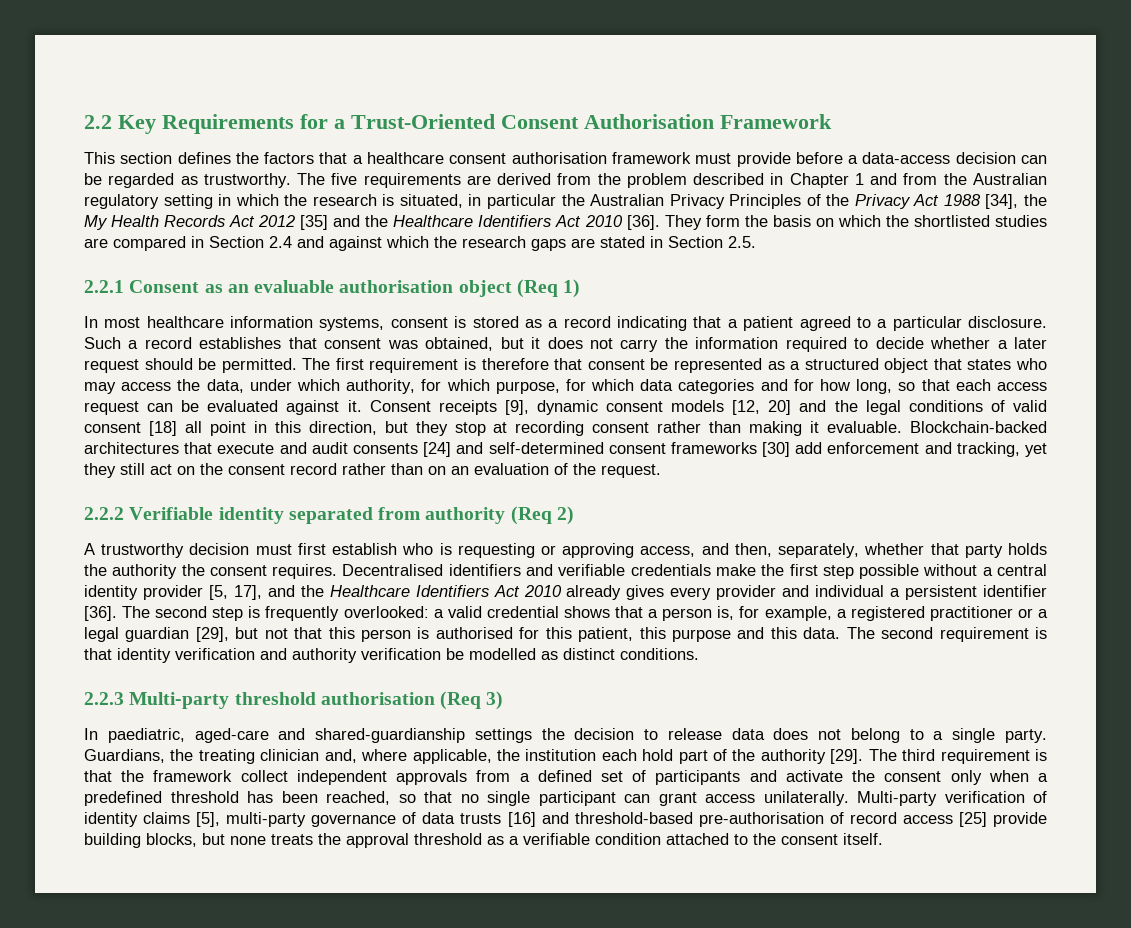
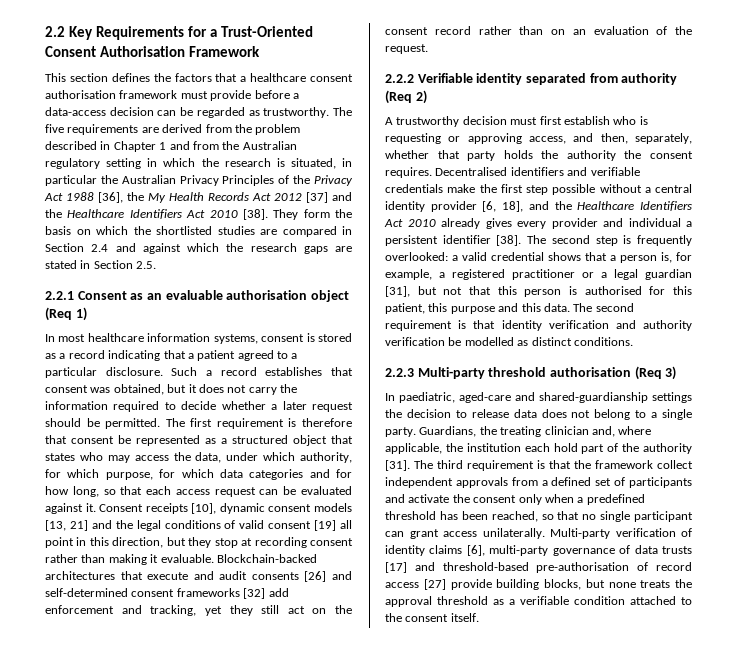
[985,194,1019,209] [34], -> [98,192,123,203] [36],
[300,215,660,230] [35] and the Healthcare Identifiers Act 2010 [36]. -> [306,192,352,203] [45,209,268,220] [37] and the Healthcare Identifiers Act 2010 [38].
[504,400,529,415] [9], -> [191,503,217,514] [10],
[732,400,792,415] [12, 20] -> [45,520,88,531] [13, 21]
[148,421,177,436] [18] -> [314,520,337,531] [19]
[423,442,452,457] [24] -> [304,571,327,582] [26]
[762,442,791,457] [30] -> [243,588,266,599] [32]
[208,585,262,600] [5, 17], -> [482,201,524,212] [6, 18],
[84,606,117,621] [36]. -> [496,235,522,246] [38].
[195,627,229,642] [29], -> [385,286,410,297] [31],
[830,749,864,764] [29]. -> [385,460,410,471] [31].
[196,812,221,827] [5], -> [466,545,485,556] [6],
[507,812,536,827] [16] -> [385,562,407,573] [17]
[958,812,987,827] [25] -> [423,579,446,590] [27]

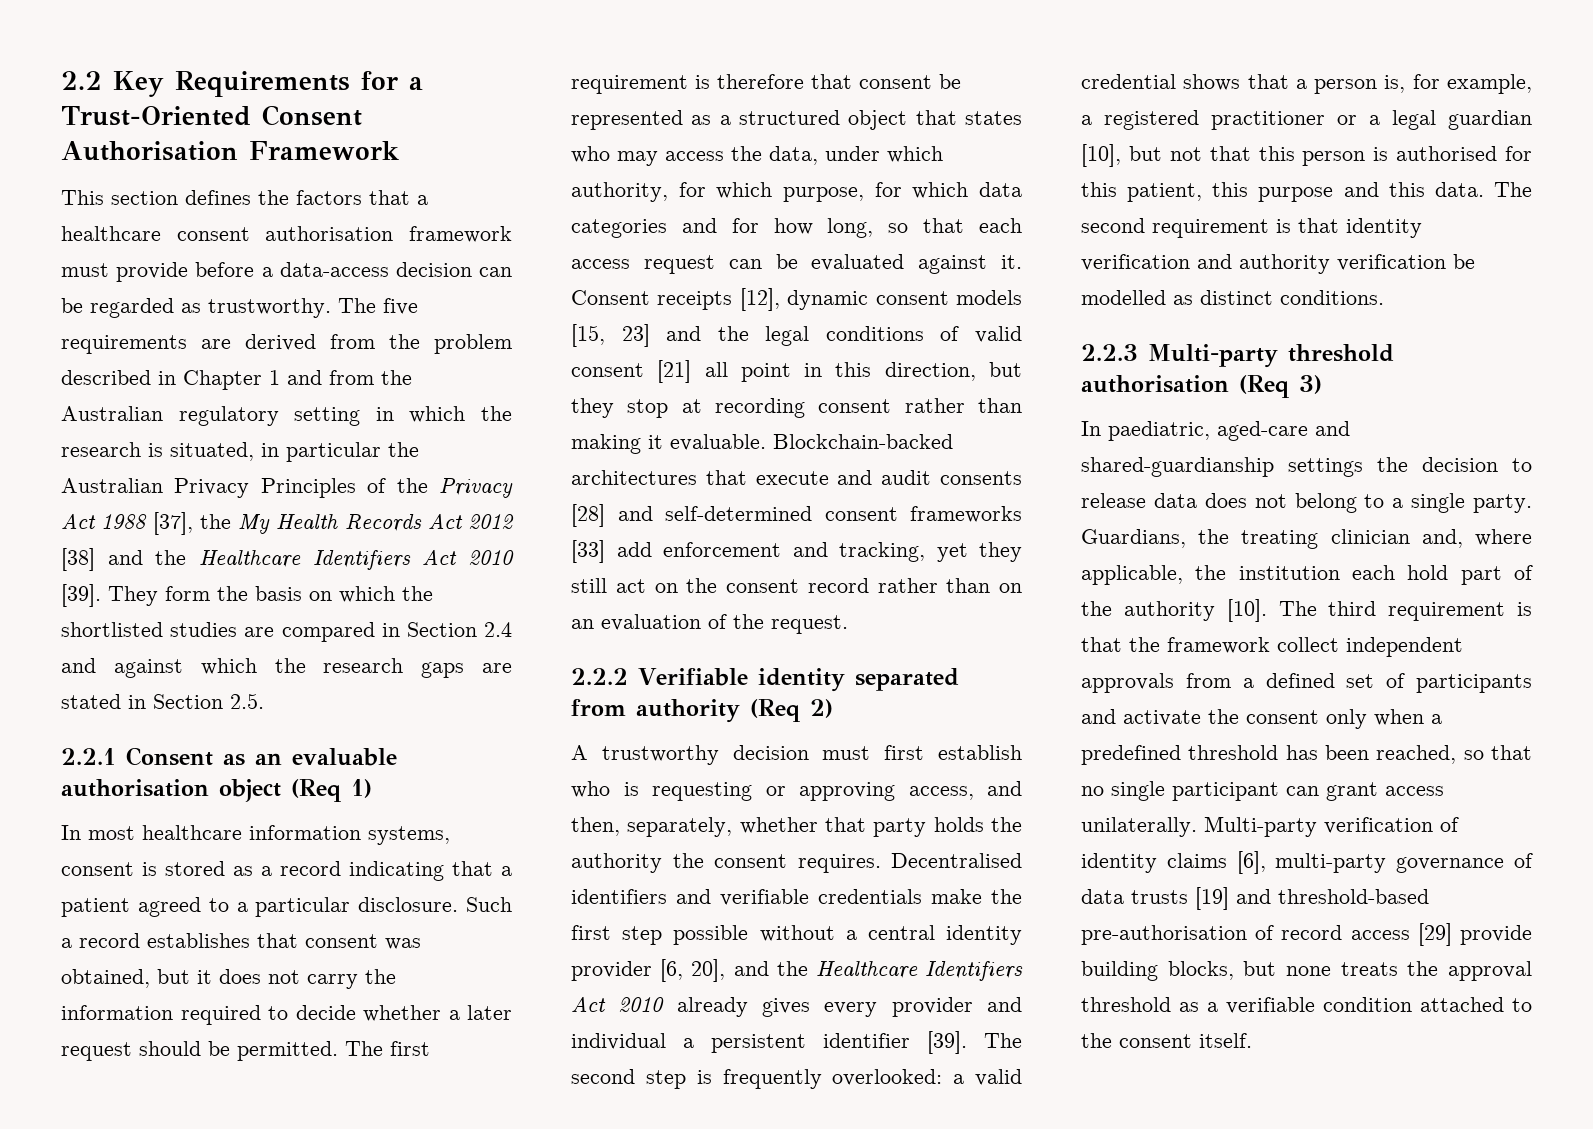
[98,192,123,203] [36], -> [152,512,193,535] [37],
[306,192,352,203] [45,209,268,220] [37] and the Healthcare Identifiers Act 2010 [38]. -> [61,548,514,571] [61,584,101,607] [38] and the Healthcare Identifiers Act 2010 [39].
[191,503,217,514] [10], -> [739,288,780,311] [12],
[45,520,88,531] [13, 21] -> [571,324,650,347] [15, 23]
[314,520,337,531] [19] -> [657,360,692,383] [21]
[304,571,327,582] [26] -> [571,504,605,527] [28]
[243,588,266,599] [32] -> [571,540,605,563] [33]
[502,201,524,212] 18], -> [691,959,726,982] 20],
[496,235,522,246] [38]. -> [927,1031,967,1054] [39].
[385,286,410,297] [31], -> [1081,144,1121,167] [10],
[385,460,410,471] [31]. -> [1226,599,1267,622] [10].
[385,562,407,573] [17] -> [1195,887,1229,910] [19]
[423,579,446,590] [27] -> [1417,923,1452,946] [29]

